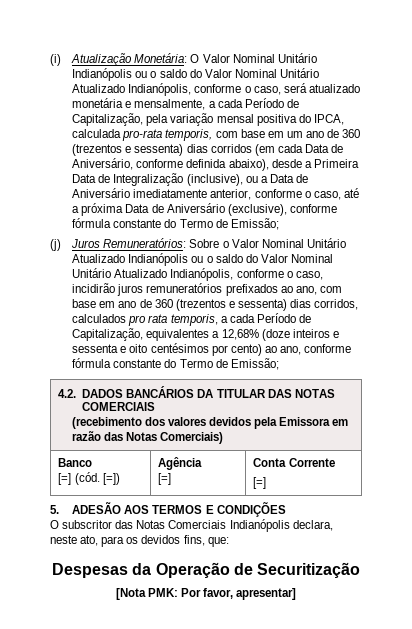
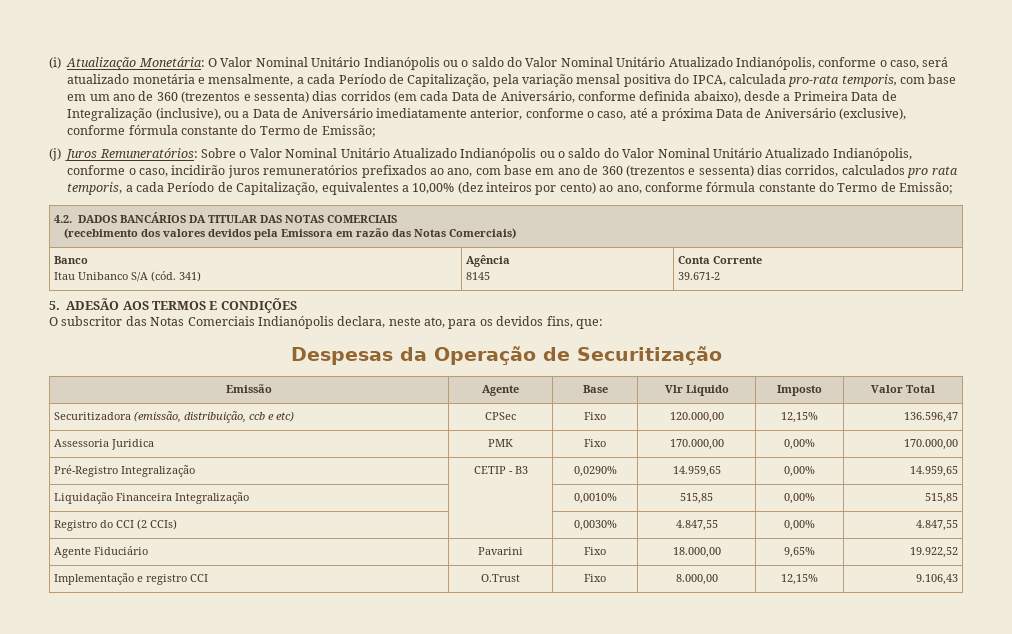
[221,329,339,341] [72,343,209,353] 12,68% (doze inteiros e sessenta e oito centésimos -> [412,182,532,194] 10,00% (dez inteiros
[58,472,120,485] [=] (cód. [=]) -> [54,271,202,282] Itau Unibanco S/A (cód. 341)
[158,473,172,485] [=] -> [466,272,491,280] 8145
[253,477,267,489] [=] -> [678,272,721,280] 39.671-2
[115,588,297,600] // [Nota PMK: Por favor, apresentar] -> [226,384,272,393] [482,385,519,396] [582,385,608,393] [664,385,729,396] [777,385,822,396] [871,385,935,393] [54,411,295,423] [485,412,516,420] [584,412,606,420] [669,412,724,423] [781,412,818,423] [903,412,958,423] [54,439,155,450] [488,439,513,447] [584,439,606,447] [669,439,724,450] [784,439,815,450] [903,439,958,450] [54,465,196,477] [473,466,528,474] [573,466,617,477] [672,466,721,477] [784,466,815,477] [909,466,958,477] [54,492,250,504] [573,493,617,504] [680,493,713,504] [784,493,815,504] [924,493,958,504] [54,519,178,531] [573,520,617,531] [675,520,718,531] [784,520,815,531] [915,520,958,531] [54,546,149,558] [478,547,523,555] [584,547,606,555] [672,547,721,558] [784,547,815,558] [909,547,958,558] [54,573,209,585] [481,574,520,582] [584,574,606,582] [675,574,718,585] [781,574,818,585] [915,574,958,585] // Emissão | Agente | Base | Vlr Liquido | Imposto | Valor Total // Securitizadora (emissão, distribuição, ccb e etc) | CPSec | Fixo | 120.000,00 | 12,15% | 136.596,47 // Assessoria Juridica | PMK | Fixo | 170.000,00 | 0,00% | 170.000,00 // Pré-Registro Integralização | CETIP - B3 | 0,0290% | 14.959,65 | 0,00% | 14.959,65 // Liquidação Financeira Integralização | | 0,0010% | 515,85 | 0,00% | 515,85 // Registro do CCI (2 CCIs) | | 0,0030% | 4.847,55 | 0,00% | 4.847,55 // Agente Fiduciário | Pavarini | Fixo | 18.000,00 | 9,65% | 19.922,52 // Implementação e registro CCI | O.Trust | Fixo | 8.000,00 | 12,15% | 9.106,43

